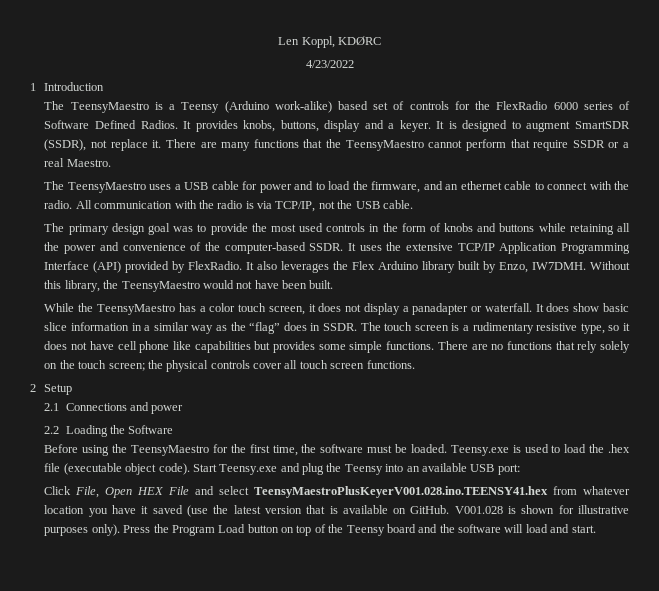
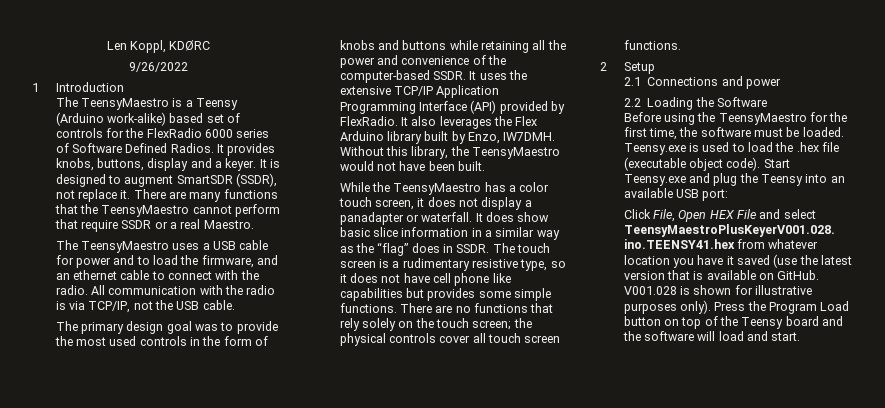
[305,60,354,68] 4/23/2022 -> [129,62,188,72] 9/26/2022

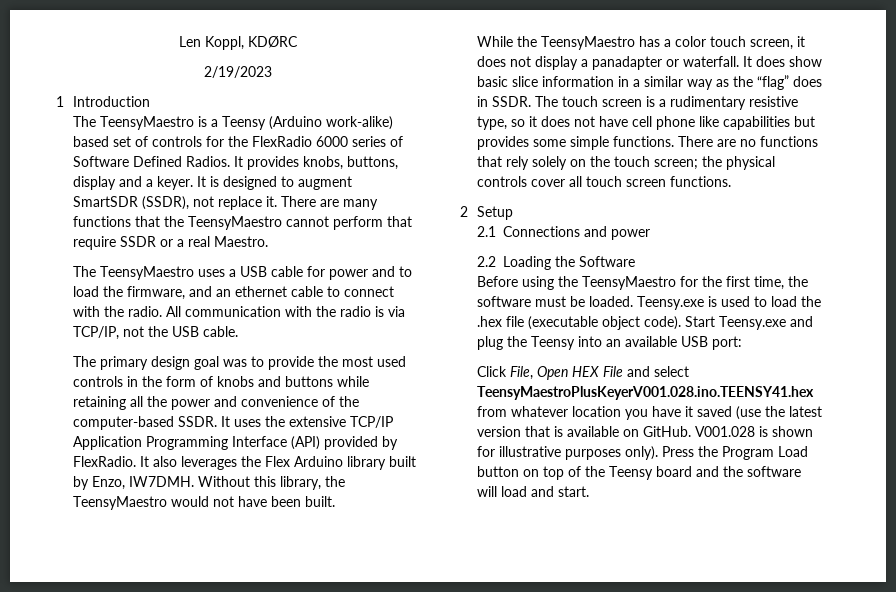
[129,62,188,72] 9/26/2022 -> [204,66,272,78] 2/19/2023

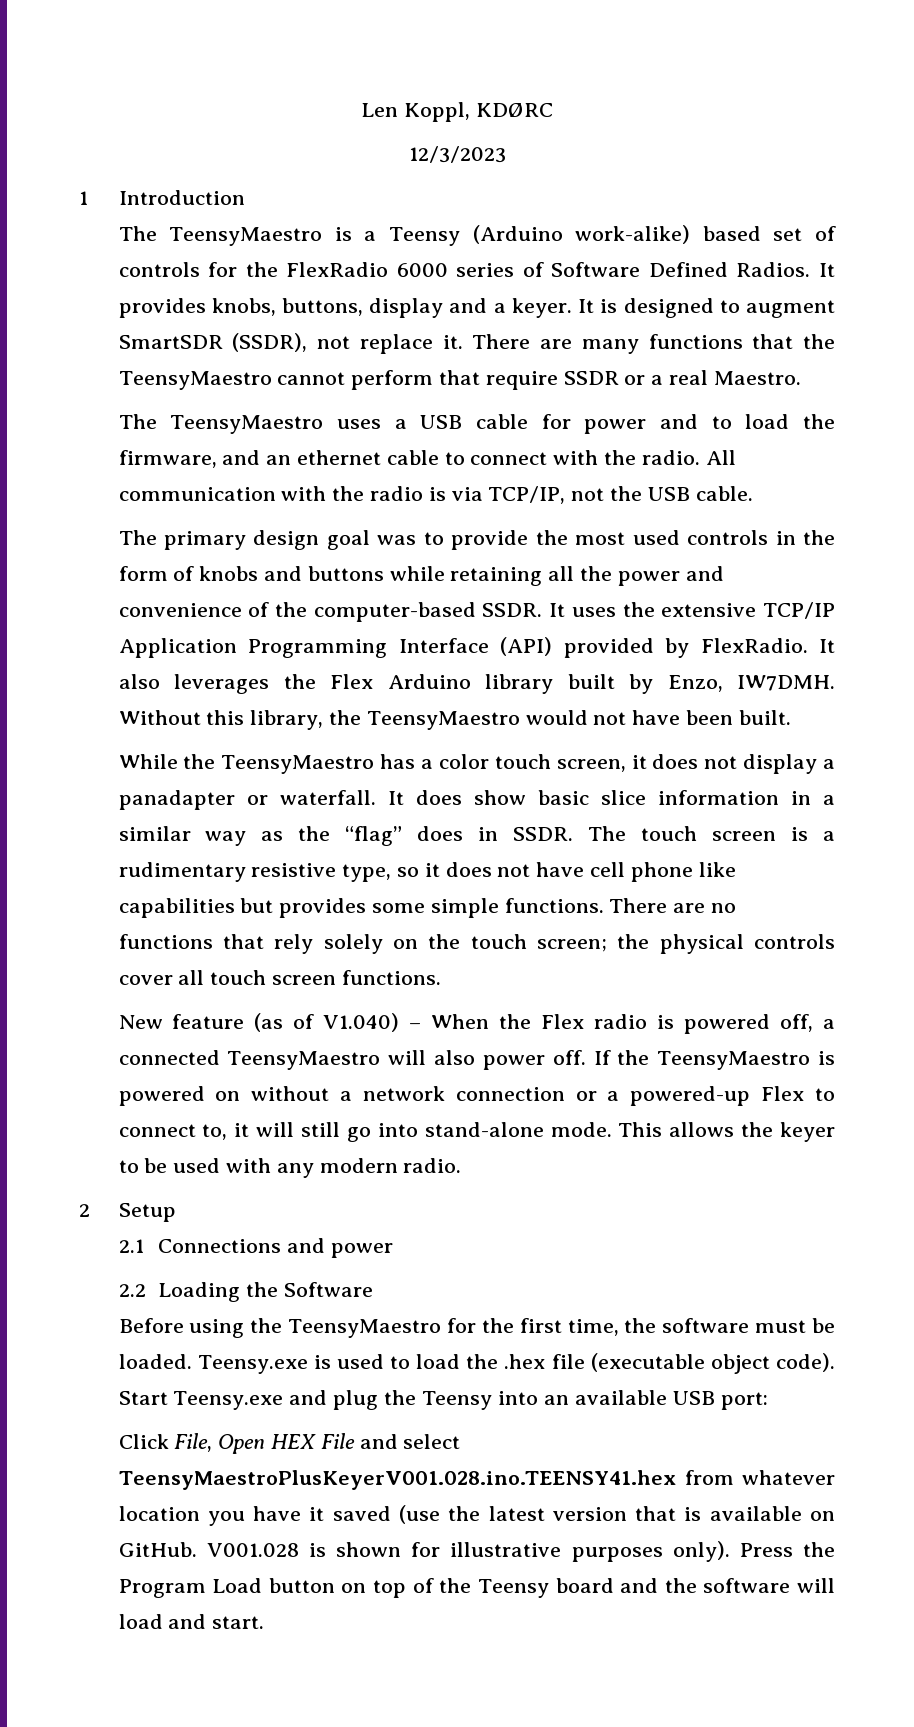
[204,66,272,78] 2/19/2023 -> [408,146,506,163] 12/3/2023
(732, 181) none -> [118,1013,836,1034] [118,1050,835,1070] [118,1086,836,1106] [118,1122,835,1142] [118,1158,462,1178] // New feature (as of V1.040) – When the Flex radio is powered off, a connected TeensyMaestro will also power off. If the TeensyMaestro is powered on without a network connection or a powered-up Flex to connect to, it will still go into stand-alone mode. This allows the keyer to be used with any modern radio.

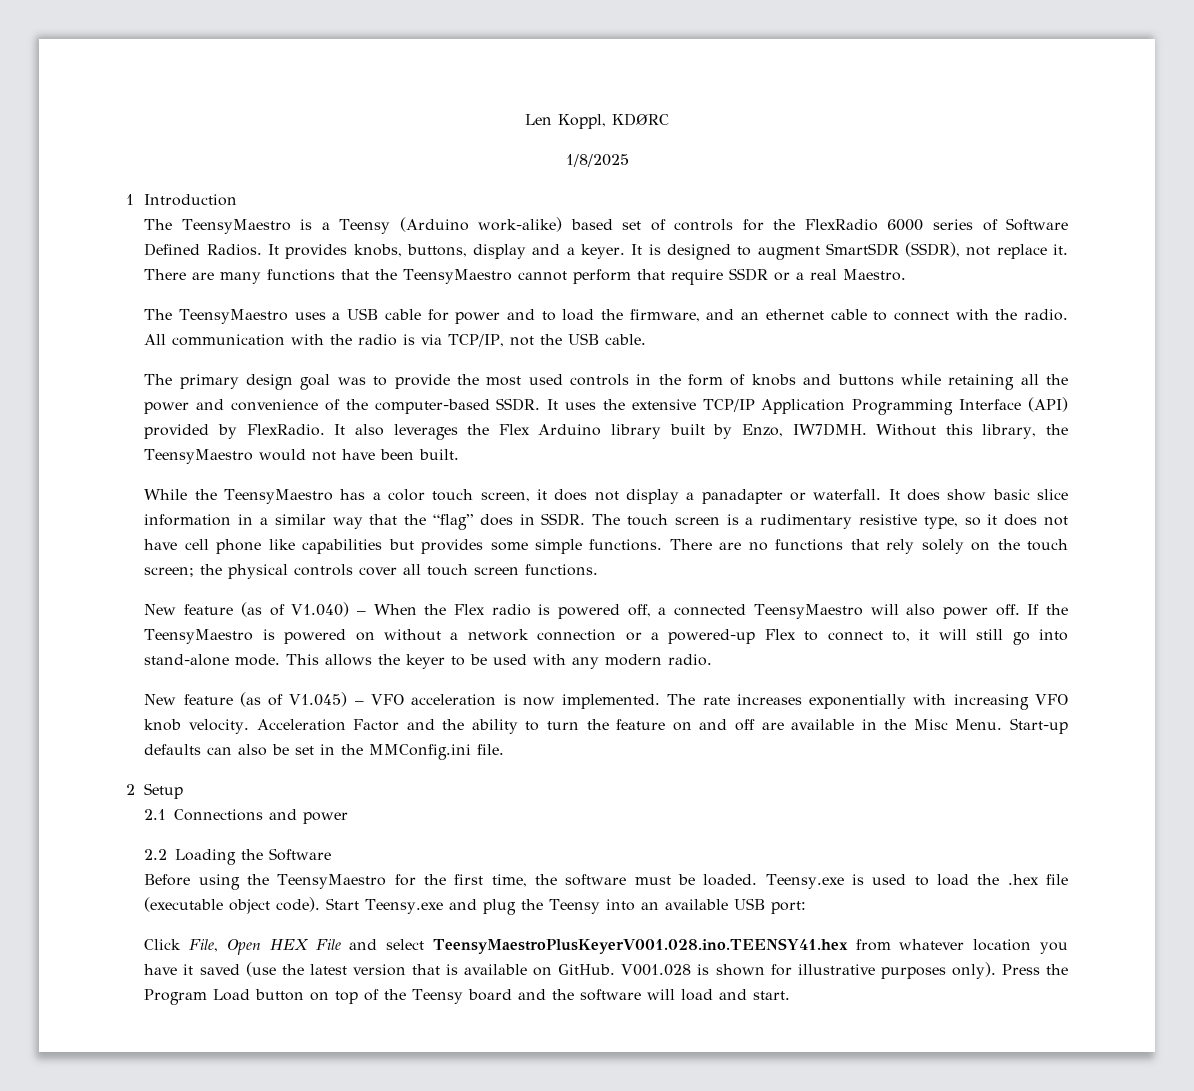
[408,146,506,163] 12/3/2023 -> [565,154,629,167] 1/8/2025
[261,831,284,841] as -> [369,514,398,525] that
(462, 1165) none -> [144,692,1068,710] [144,718,1069,734] [144,744,505,760] // New feature (as of V1.045) – VFO acceleration is now implemented. The rate increases exponentially with increasing VFO knob velocity. Acceleration Factor and the ability to turn the feature on and off are available in the Misc Menu. Start-up defaults can also be set in the MMConfig.ini file.

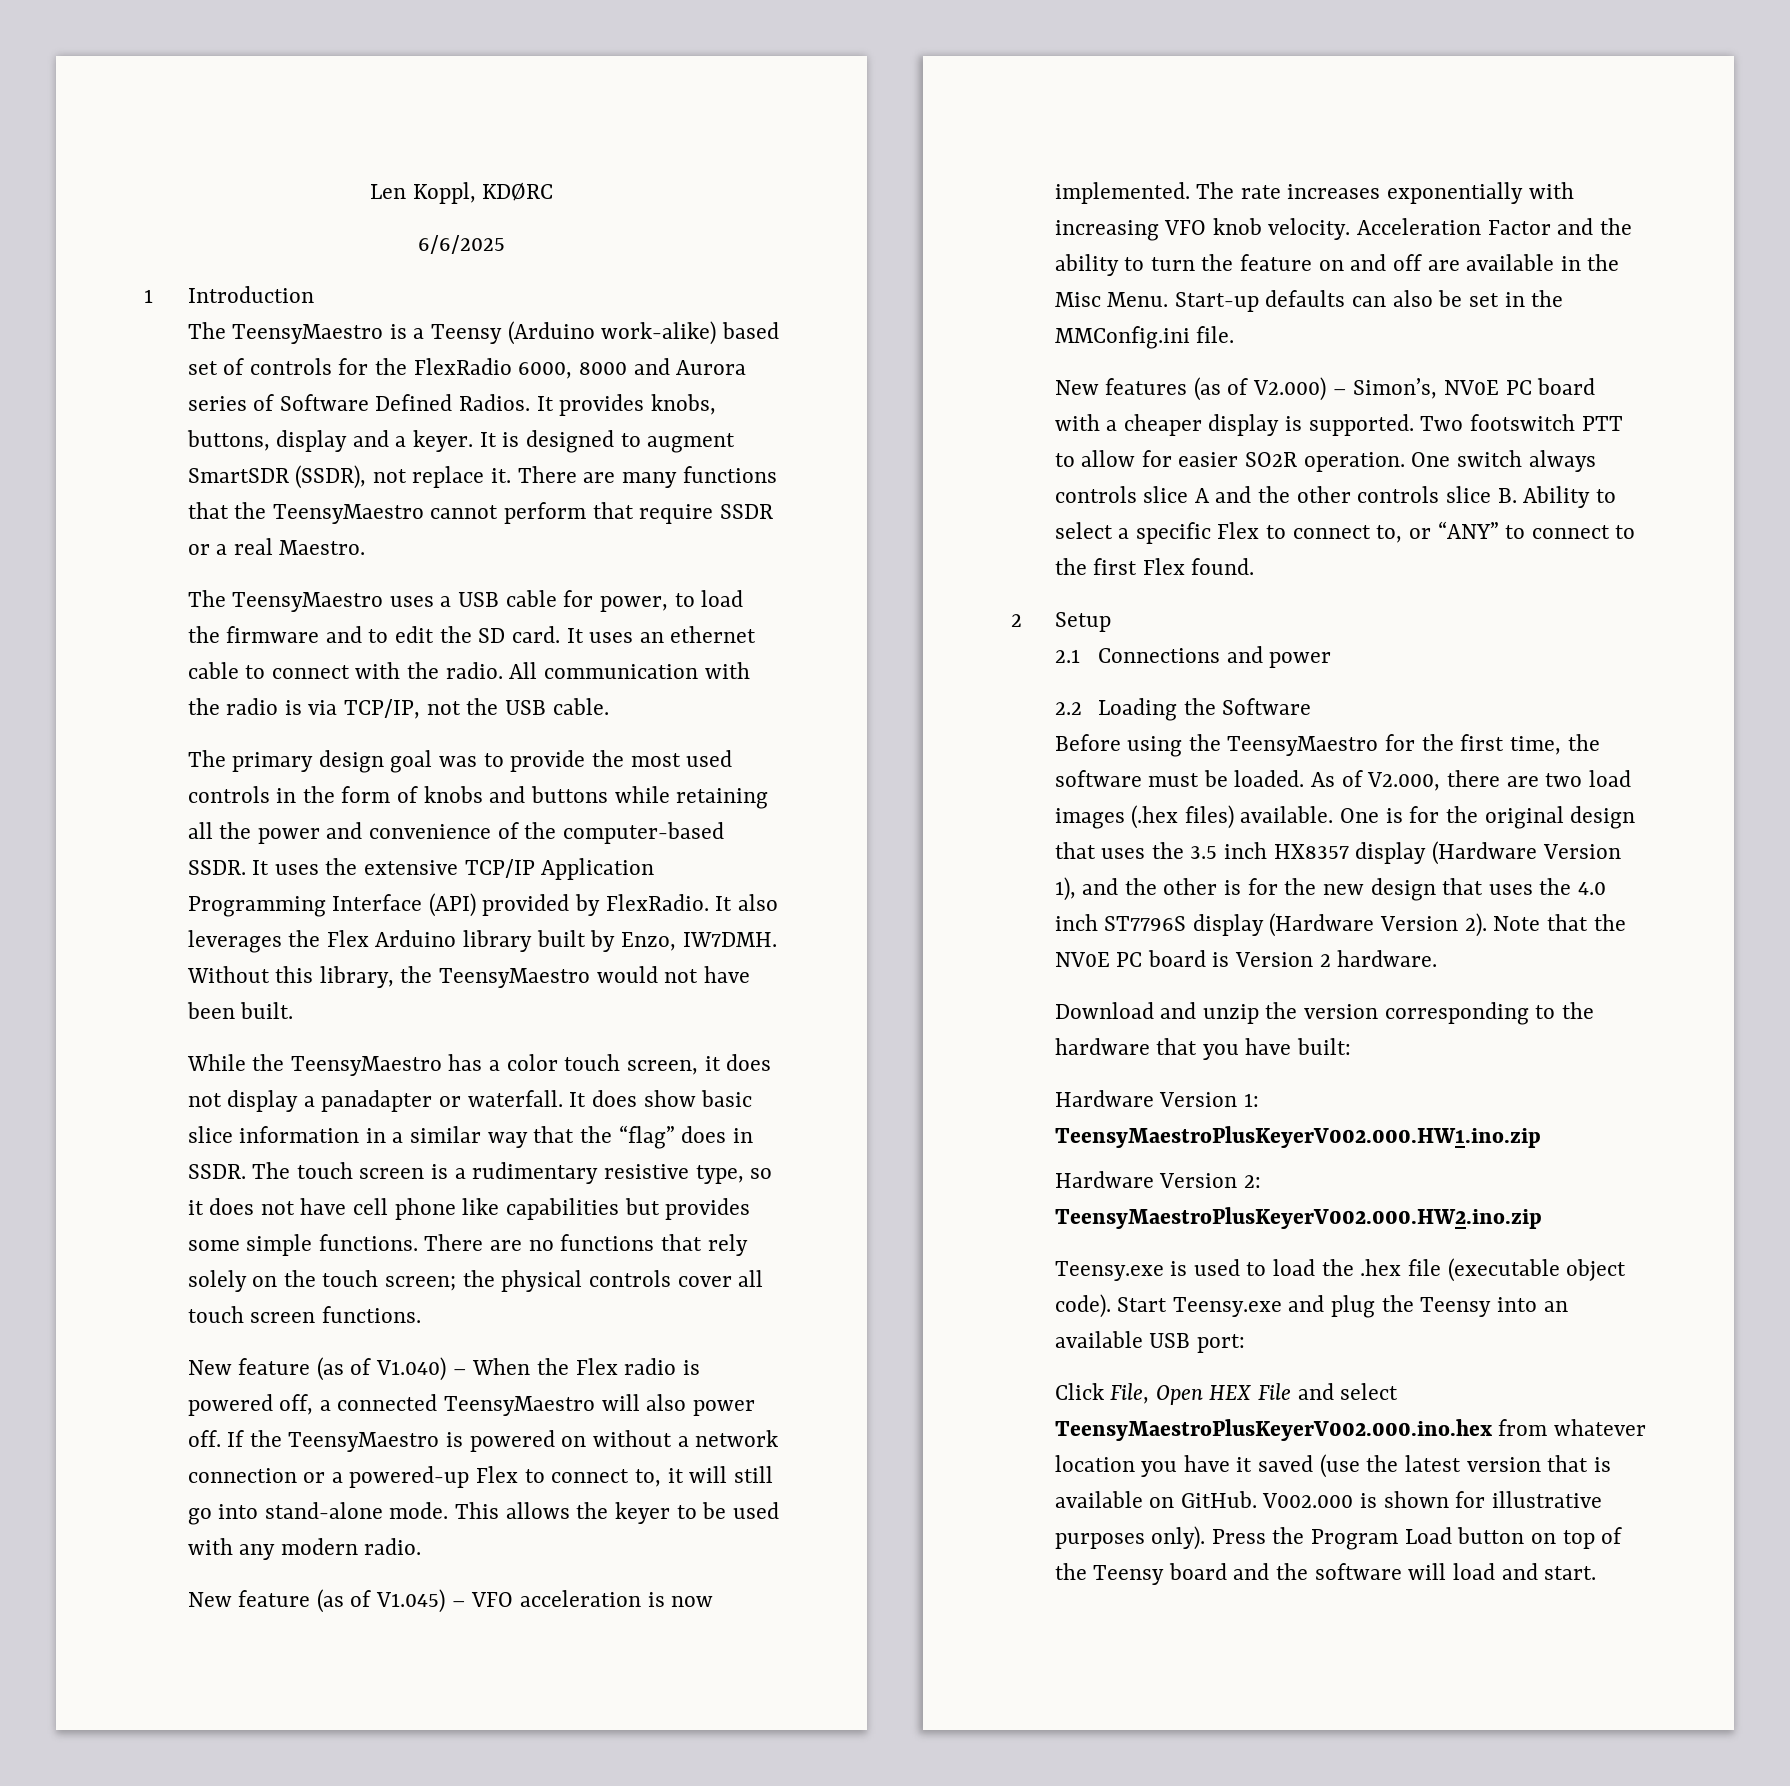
[565,154,629,167] 1/8/2025 -> [418,235,505,254] 6/6/2025
[887,219,924,231] 6000 -> [518,358,747,379] 6000, 8000 and Aurora
[455,309,735,324] power and to load the firmware, and -> [599,590,744,612] [187,626,634,643] power, to load the firmware and to edit the SD card. It uses
(505, 749) none -> [1054,377,1596,401] [1054,414,1623,436] [1054,450,1596,472] [1054,486,1616,508] [1054,521,1636,544] [1054,558,1255,575] // New features (as of V2.000) – Simon’s, NV0E PC board with a cheaper display is supported. Two footswitch PTT to allow for easier SO2R operation. One switch always controls slice A and the other controls slice B. Ability to select a specific Flex to connect to, or “ANY” to connect to the first Flex found.
(758, 880) none -> [1311,770,1631,791] [1054,805,1636,829] [1054,841,1621,865] [1054,877,1607,901] [1054,913,1626,937] [1054,950,1438,967] [1054,1002,1594,1025] [1054,1038,1352,1060] [1054,1090,1259,1107] [1054,1126,1541,1148] [1054,1171,1261,1188] [1054,1207,1542,1229] As of V2.000, there are two load images (.hex files) available. One is for the original design that uses the 3.5 inch HX8357 display (Hardware Version 1), and the other is for the new design that uses the 4.0 inch ST7796S display (Hardware Version 2). Note that the NV0E PC board is Version 2 hardware. // Download and unzip the version corresponding to the hardware that you have built: // Hardware Version 1: TeensyMaestroPlusKeyerV002.000.HW1.ino.zip // Hardware Version 2: TeensyMaestroPlusKeyerV002.000.HW2.ino.zip //
[432,938,848,954] TeensyMaestroPlusKeyerV001.028.ino.TEENSY41.hex -> [1054,1419,1492,1441] TeensyMaestroPlusKeyerV002.000.ino.hex
[621,964,692,976] V001.028 -> [1262,1493,1354,1508] V002.000

